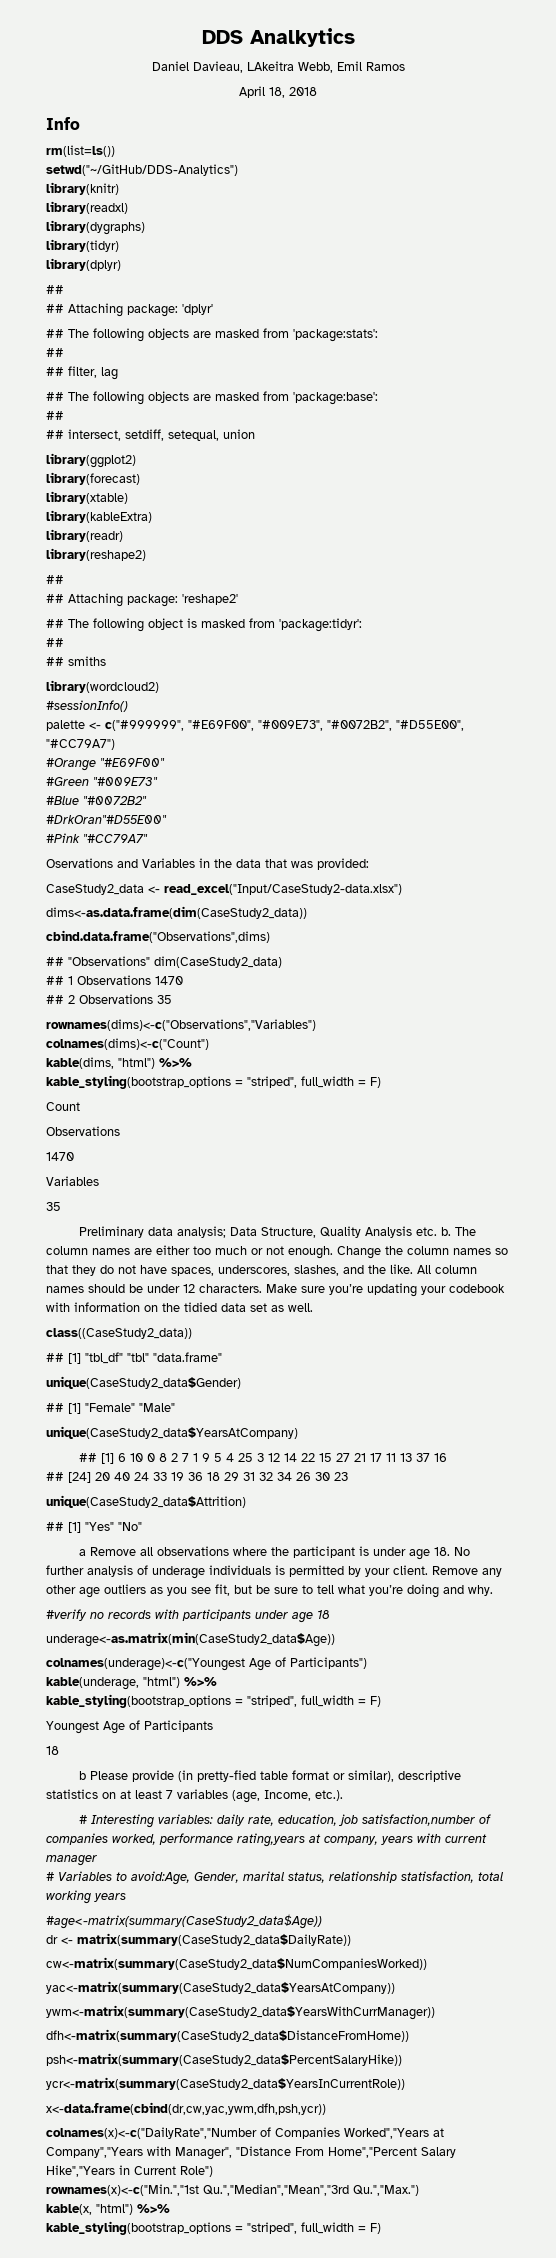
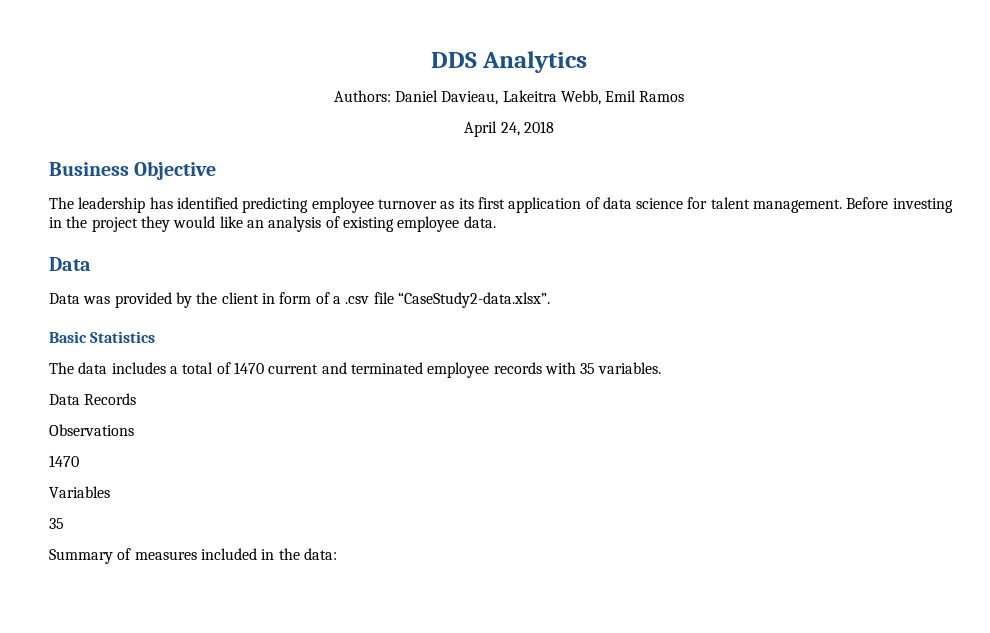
[249,28,355,47] Analkytics // -> [482,51,588,73] [333,90,391,102] Analytics // Authors:
[246,61,294,71] LAkeitra -> [502,90,557,102] Lakeitra
[269,87,285,98] 18, -> [500,122,520,136] 24,
[46,117,80,130] [46,145,115,157] [46,164,238,176] [46,182,119,195] [46,201,128,214] [46,220,145,235] [46,239,119,252] [46,258,121,271] [46,285,64,294] [46,303,213,317] [46,328,378,342] [46,348,64,357] [46,366,118,380] [46,391,378,405] [46,411,64,420] [46,429,255,441] [46,453,136,468] [46,472,140,485] [46,491,128,504] [46,510,152,523] [46,529,123,542] [46,548,146,561] [46,575,64,584] [46,593,238,607] [46,618,362,632] [46,638,64,647] [46,656,106,666] [46,680,159,693] [46,700,128,712] [46,720,464,731] [46,739,115,750] [46,758,165,771] [46,777,158,786] [46,796,147,805] [46,815,167,824] [46,833,148,843] [46,858,369,870] [46,884,402,895] [46,906,307,919] [46,930,270,943] [46,956,282,968] [46,975,183,985] [46,994,172,1004] [46,1019,316,1031] [46,1038,209,1050] [46,1057,192,1069] [46,1075,381,1089] [46,1102,80,1111] [46,1126,120,1136] [46,1152,74,1161] [46,1176,99,1186] [46,1202,61,1211] [79,1226,477,1238] [46,1245,508,1259] [46,1264,477,1276] [46,1283,505,1297] [46,1302,313,1312] [46,1328,192,1339] [46,1352,222,1364] [46,1376,241,1389] [46,1403,175,1414] [46,1426,298,1439] [79,1453,448,1464] [46,1472,348,1483] [46,1495,246,1508] [46,1522,142,1533] [79,1546,471,1560] [46,1565,502,1579] [46,1584,493,1598] [46,1609,330,1623] [46,1632,335,1647] [46,1657,367,1671] [46,1677,217,1690] [46,1694,381,1708] [46,1720,213,1734] [46,1746,59,1755] [79,1770,462,1782] [46,1789,343,1803] [79,1814,492,1828] [46,1833,487,1847] [46,1855,97,1866] [46,1871,504,1885] [46,1890,126,1904] [46,1914,322,1929] [46,1933,351,1946] [46,1957,427,1970] [46,1981,395,1994] [46,2005,435,2020] [46,2029,409,2042] [46,2053,402,2066] [46,2077,405,2090] [46,2102,326,2115] [46,2127,444,2139] [46,2146,456,2160] [46,2165,213,2177] [46,2184,419,2196] [46,2204,170,2215] [46,2221,381,2235] Info // rm(list=ls()) // setwd("~/GitHub/DDS-Analytics") // library(knitr) // library(readxl) // library(dygraphs) // library(tidyr) // library(dplyr) // ## // ## Attaching package: 'dplyr' // ## The following objects are masked from 'package:stats': // ## // ## filter, lag // ## The following objects are masked from 'package:base': // ## // ## intersect, setdiff, setequal, union // library(ggplot2) // library(forecast) // library(xtable) // library(kableExtra) // library(readr) // library(reshape2) // ## // ## Attaching package: 'reshape2' // ## The following object is masked from 'package:tidyr': // ## // ## smiths // library(wordcloud2) // #sessionInfo() // palette <- c("#999999", "#E69F00", "#009E73", "#0072B2", "#D55E00", "#CC79A7") // #Orange "#E69F00" // #Green "#009E73" // #Blue "#0072B2" // #DrkOran"#D55E00" // #Pink "#CC79A7" // Oservations and Variables in the data that was provided: // CaseStudy2_data <- read_excel("Input/CaseStudy2-data.xlsx") // dims<-as.data.frame(dim(CaseStudy2_data)) // cbind.data.frame("Observations",dims) // ## "Observations" dim(CaseStudy2_data) // ## 1 Observations 1470 // ## 2 Observations 35 // rownames(dims)<-c("Observations","Variables") // colnames(dims)<-c("Count") // kable(dims, "html") %>% // kable_styling(bootstrap_options = "striped", full_width = F) // Count // Observations // 1470 // Variables // 35 // Preliminary data analysis; Data Structure, Quality Analysis etc. b. The column names are either too much or not enough. Change the column names so that they do not have spaces, underscores, slashes, and the like. All column names should be under 12 characters. Make sure you’re updating your codebook with information on the tidied data set as well. // class((CaseStudy2_data)) // ## [1] "tbl_df" "tbl" "data.frame" // unique(CaseStudy2_data$Gender) // ## [1] "Female" "Male" // unique(CaseStudy2_data$YearsAtCompany) // ## [1] 6 10 0 8 2 7 1 9 5 4 25 3 12 14 22 15 27 21 17 11 13 37 16 // ## [24] 20 40 24 33 19 36 18 29 31 32 34 26 30 23 // unique(CaseStudy2_data$Attrition) // ## [1] "Yes" "No" // a Remove all observations where the participant is under age 18. No further analysis of underage individuals is permitted by your client. Remove any other age outliers as you see fit, but be sure to tell what you’re doing and why. // #verify no records with participants under age 18 // underage<-as.matrix(min(CaseStudy2_data$Age)) // colnames(underage)<-c("Youngest Age of Participants") // kable(underage, "html") %>% // kable_styling(bootstrap_options = "striped", full_width = F) // Youngest Age of Participants // 18 // b Please provide (in pretty-fied table format or similar), descriptive statistics on at least 7 variables (age, Income, etc.). // # Interesting variables: daily rate, education, job satisfaction,number of companies worked, performance rating,years at company, years with current manager // # Variables to avoid:Age, Gender, marital status, relationship statisfaction, total working years // #age<-matrix(summary(CaseStudy2_data$Age)) // dr <- matrix(summary(CaseStudy2_data$DailyRate)) // cw<-matrix(summary(CaseStudy2_data$NumCompaniesWorked)) // yac<-matrix(summary(CaseStudy2_data$YearsAtCompany)) // ywm<-matrix(summary(CaseStudy2_data$YearsWithCurrManager)) // dfh<-matrix(summary(CaseStudy2_data$DistanceFromHome)) // psh<-matrix(summary(CaseStudy2_data$PercentSalaryHike)) // ycr<-matrix(summary(CaseStudy2_data$YearsInCurrentRole)) // x<-data.frame(cbind(dr,cw,yac,ywm,dfh,psh,ycr)) // colnames(x)<-c("DailyRate","Number of Companies Worked","Years at Company","Years with Manager", "Distance From Home","Percent Salary Hike","Years in Current Role") // rownames(x)<-c("Min.","1st Qu.","Median","Mean","3rd Qu.","Max.") // kable(x, "html") %>% // kable_styling(bootstrap_options = "striped", full_width = F) -> [49,161,217,180] [49,197,953,213] [49,216,496,232] [49,257,91,271] [49,292,550,308] [49,331,156,343] [49,362,662,378] [49,393,137,405] [49,424,134,436] [49,455,79,467] [49,486,110,498] [49,518,64,529] [49,548,337,564] Business Objective // The leadership has identified predicting employee turnover as its first application of data science for talent management. Before investing in the project they would like an analysis of existing employee data. // Data // Data was provided by the client in form of a .csv file “CaseStudy2-data.xlsx”. // Basic Statistics // The data includes a total of 1470 current and terminated employee records with 35 variables. // Data Records // Observations // 1470 // Variables // 35 // Summary of measures included in the data:

